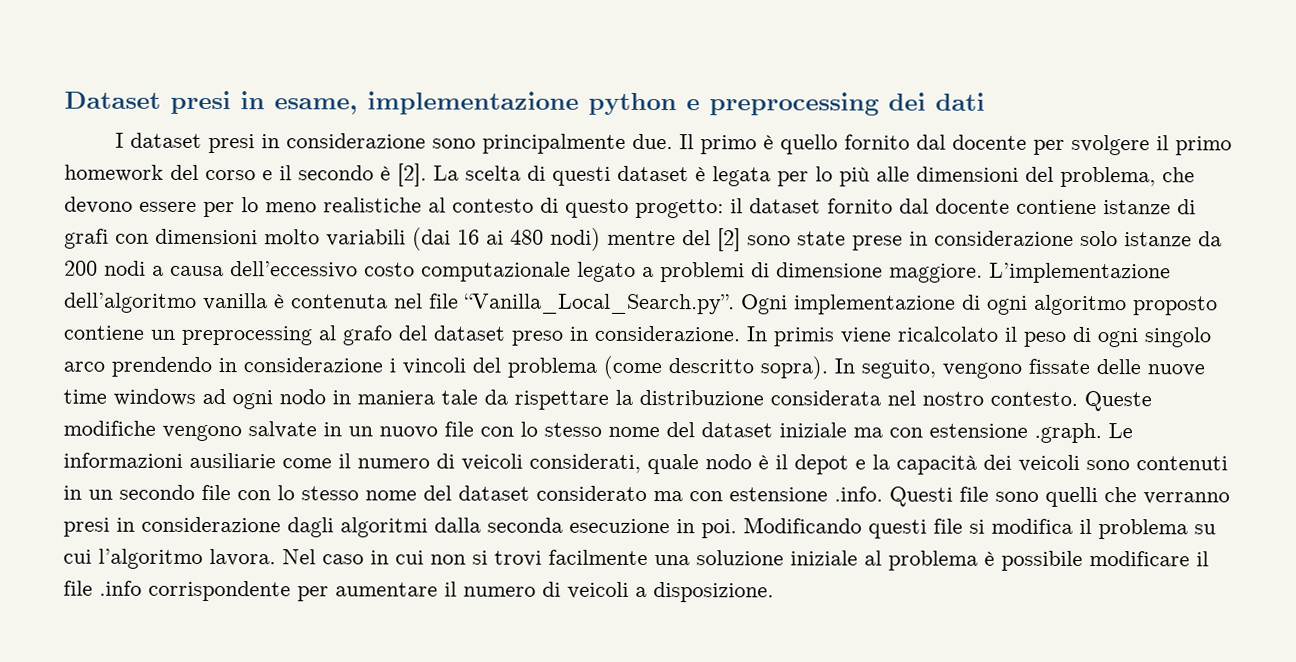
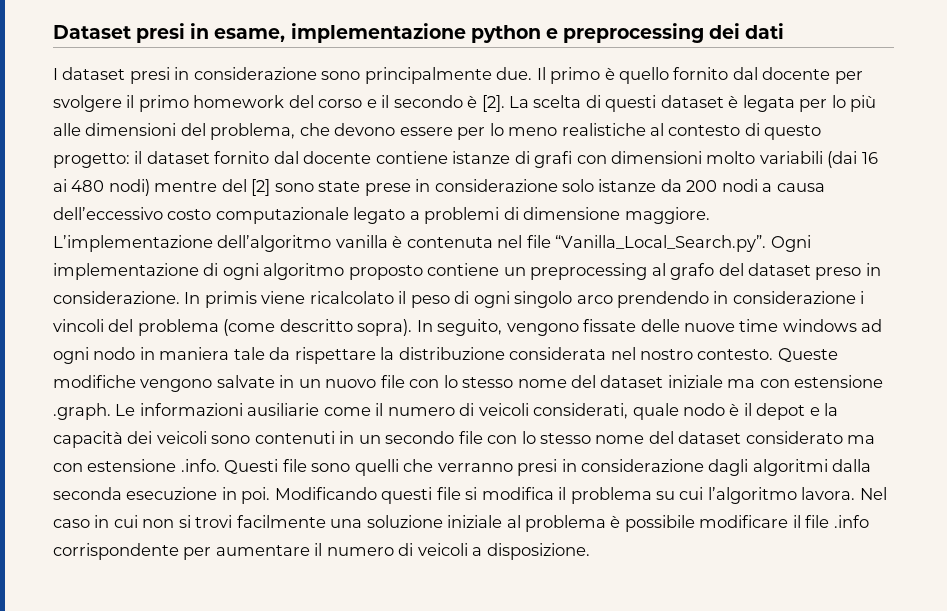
(983, 273) none -> (710, 215) //

